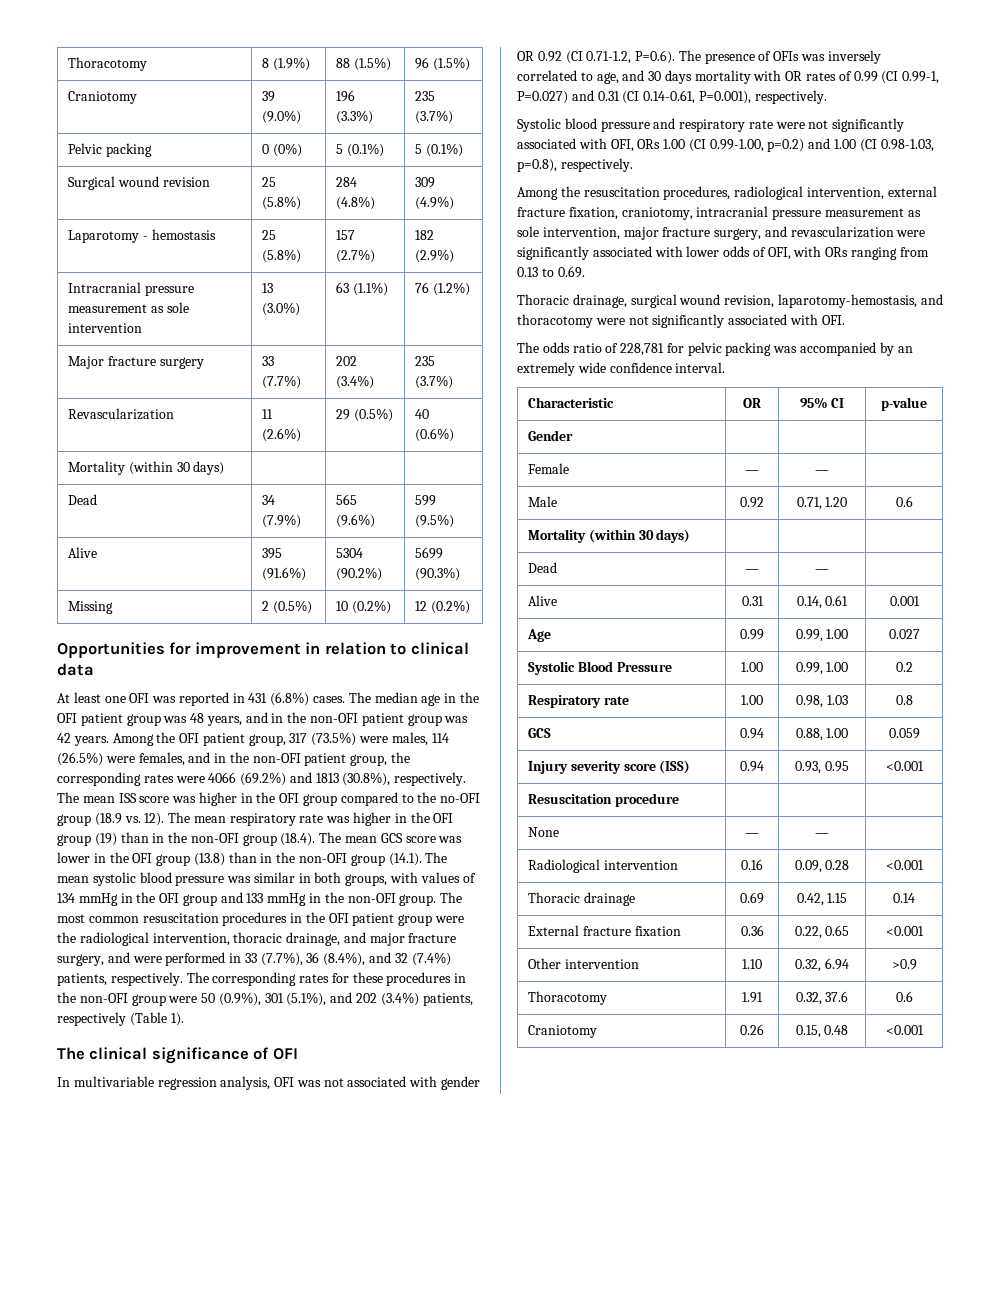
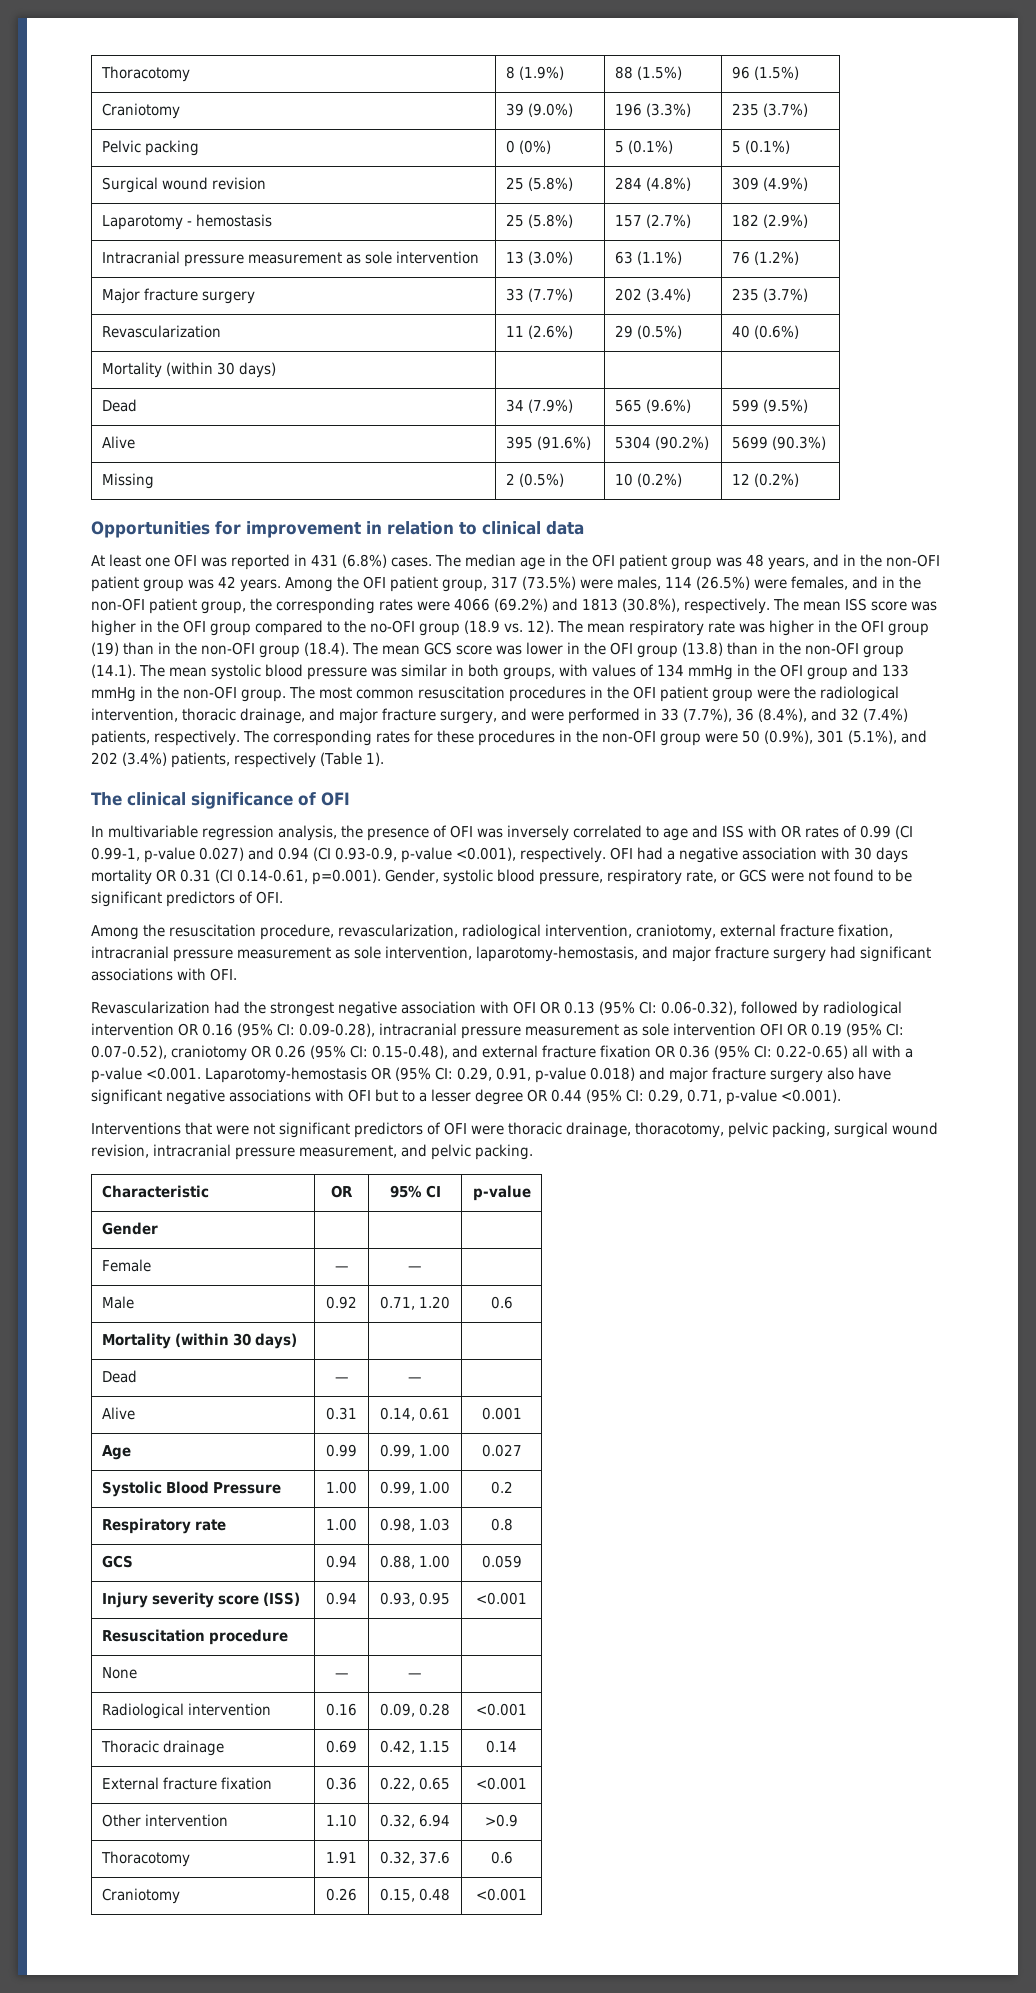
[274,1076,481,1090] [517,50,701,64] OFI was not associated with gender OR 0.92 (CI 0.71-1.2, P=0.6). The -> [341,825,363,838] the
[773,51,800,61] OFIs -> [450,825,473,838] OFI
[596,70,751,84] age, and 30 days mortality -> [663,825,744,841] age and ISS
[517,90,827,104] [517,118,905,132] [517,138,934,152] [517,158,633,172] P=0.027) and 0.31 (CI 0.14-0.61, P=0.001), respectively. // Systolic blood pressure and respiratory rate were not significantly associated with OFI, ORs 1.00 (CI 0.99-1.00, p=0.2) and 1.00 (CI 0.98-1.03, p=0.8), respectively. -> [144,847,908,863] [91,869,912,885] [91,891,283,907] p-value 0.027) and 0.94 (CI 0.93-0.9, p-value <0.001), respectively. OFI had a negative association with 30 days mortality OR 0.31 (CI 0.14-0.61, p=0.001). Gender, systolic blood pressure, respiratory rate, or GCS were not found to be significant predictors of OFI.
[663,186,884,200] procedures, radiological intervention, -> [260,924,716,940] procedure, revascularization, radiological intervention, craniotomy,
[621,207,693,220] craniotomy, -> (893, 931) none
[623,226,926,240] [517,246,929,260] [517,266,585,278] [517,294,943,308] [517,314,845,328] [517,342,913,356] [517,362,726,376] major fracture surgery, and revascularization were significantly associated with lower odds of OFI, with ORs ranging from 0.13 to 0.69. // Thoracic drainage, surgical wound revision, laparotomy-hemostasis, and thoracotomy were not significantly associated with OFI. // The odds ratio of 228,781 for pelvic packing was accompanied by an extremely wide confidence interval. -> [476,946,931,962] [91,968,237,981] [91,1001,902,1017] [91,1023,904,1039] [91,1045,913,1061] [91,1067,891,1083] [91,1089,841,1105] [91,1122,938,1138] [91,1144,533,1160] laparotomy-hemostasis, and major fracture surgery had significant associations with OFI. // Revascularization had the strongest negative association with OFI OR 0.13 (95% CI: 0.06-0.32), followed by radiological intervention OR 0.16 (95% CI: 0.09-0.28), intracranial pressure measurement as sole intervention OFI OR 0.19 (95% CI: 0.07-0.52), craniotomy OR 0.26 (95% CI: 0.15-0.48), and external fracture fixation OR 0.36 (95% CI: 0.22-0.65) all with a p-value <0.001. Laparotomy-hemostasis OR (95% CI: 0.29, 0.91, p-value 0.018) and major fracture surgery also have significant negative associations with OFI but to a lesser degree OR 0.44 (95% CI: 0.29, 0.71, p-value <0.001). // Interventions that were not significant predictors of OFI were thoracic drainage, thoracotomy, pelvic packing, surgical wound revision, intracranial pressure measurement, and pelvic packing.

